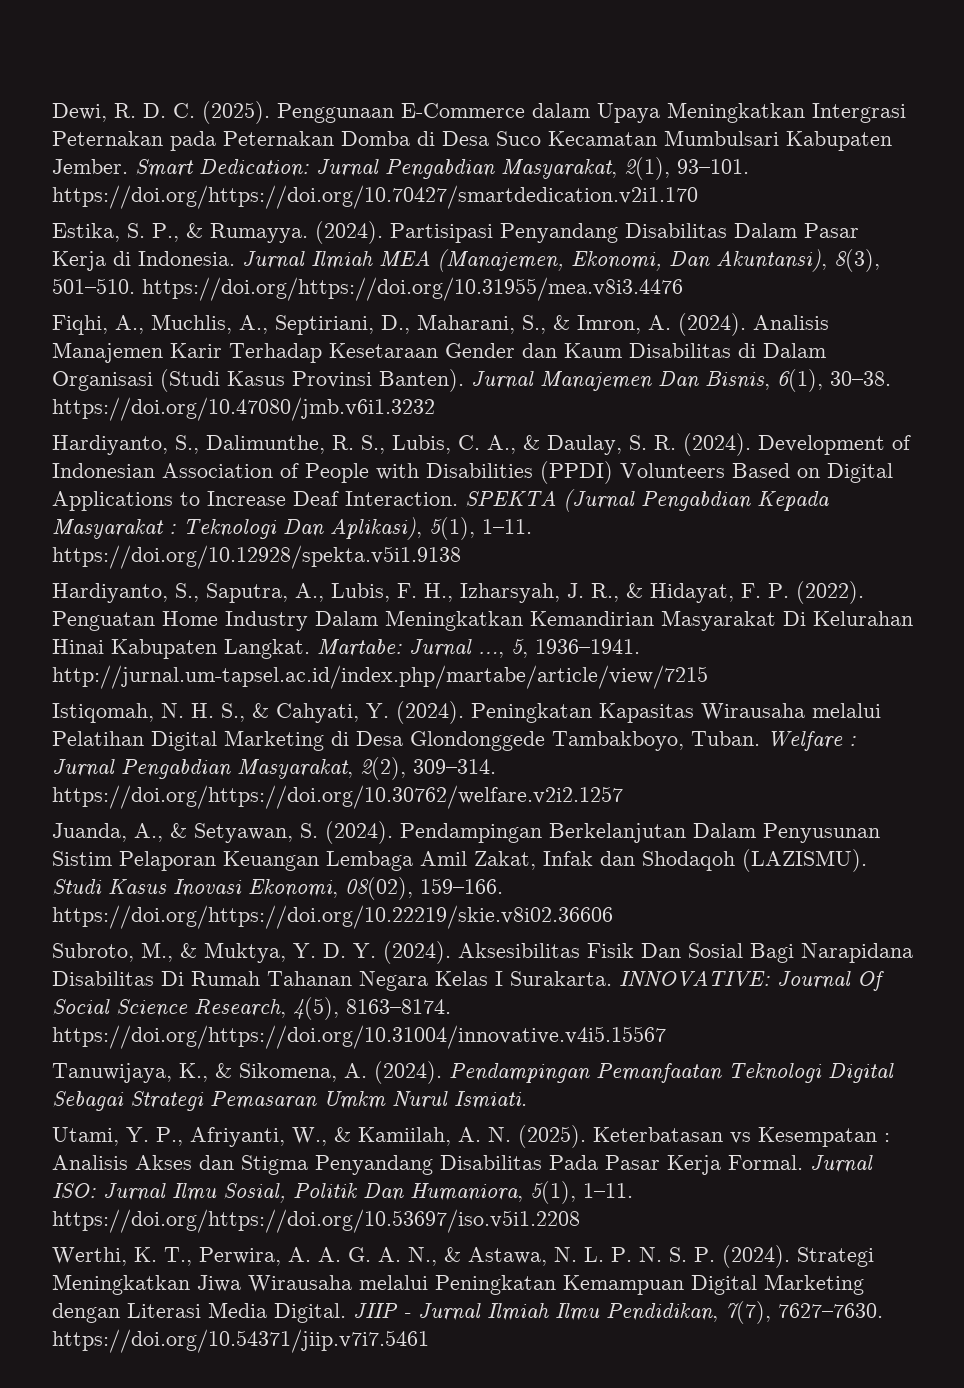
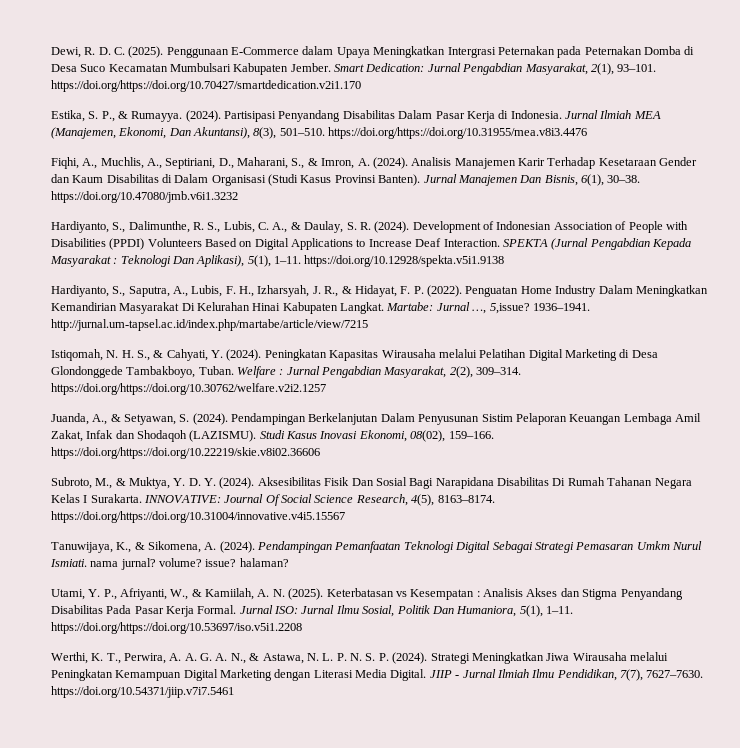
[510,639,528,658] 5, -> [489,303,530,314] 5,issue?
(527, 1100) none -> [90,558,289,570] nama jurnal? volume? issue? halaman?

